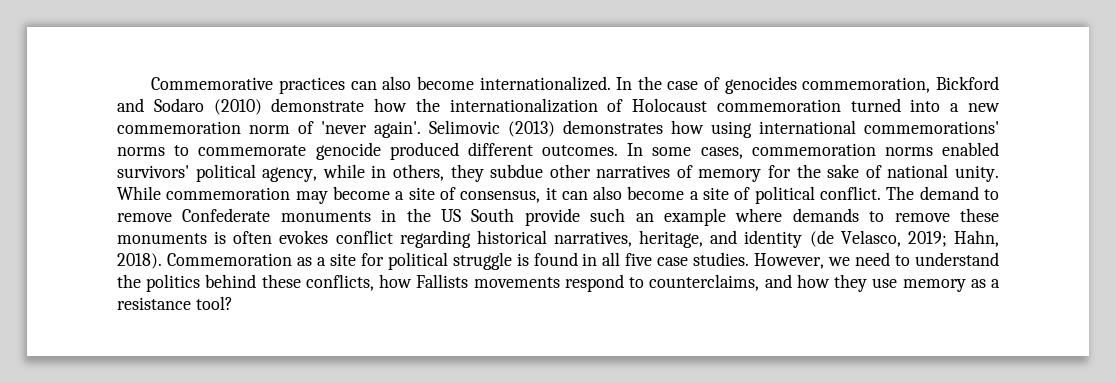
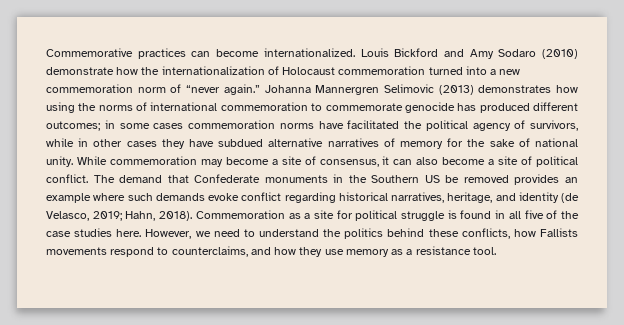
[382,76,412,90] also -> (211, 54) none
[616,76,931,94] In the case of genocides commemoration, -> [360,48,389,57] Louis
(144, 105) none -> [469,49,494,59] Amy
[321,121,421,138] 'never again'. -> [186,84,380,95] “never again.” Johanna Mannergren
[759,120,999,134] [117,147,165,156] international commemorations' norms -> [78,102,308,111] the norms of international commemoration
(381, 151) none -> [457,103,477,111] has
[542,142,999,159] [117,164,591,182] outcomes. In some cases, commemoration norms enabled survivors' political agency, while in others, they subdue other -> [46,120,578,131] [46,138,324,149] outcomes; in some cases commemoration norms have facilitated the political agency of survivors, while in other cases they have subdued alternative
[983,189,999,200] [117,213,172,222] to remove -> [167,175,189,183] that
[440,208,999,226] [117,230,329,244] US South provide such an example where demands to remove these monuments is often evokes -> [371,174,579,185] [46,193,239,203] Southern US be removed provides an example where such demands evoke
[657,252,750,266] case studies. -> [546,210,579,219] [46,228,142,237] of the case studies here.
[195,296,233,310] tool? -> [472,247,496,255] tool.

